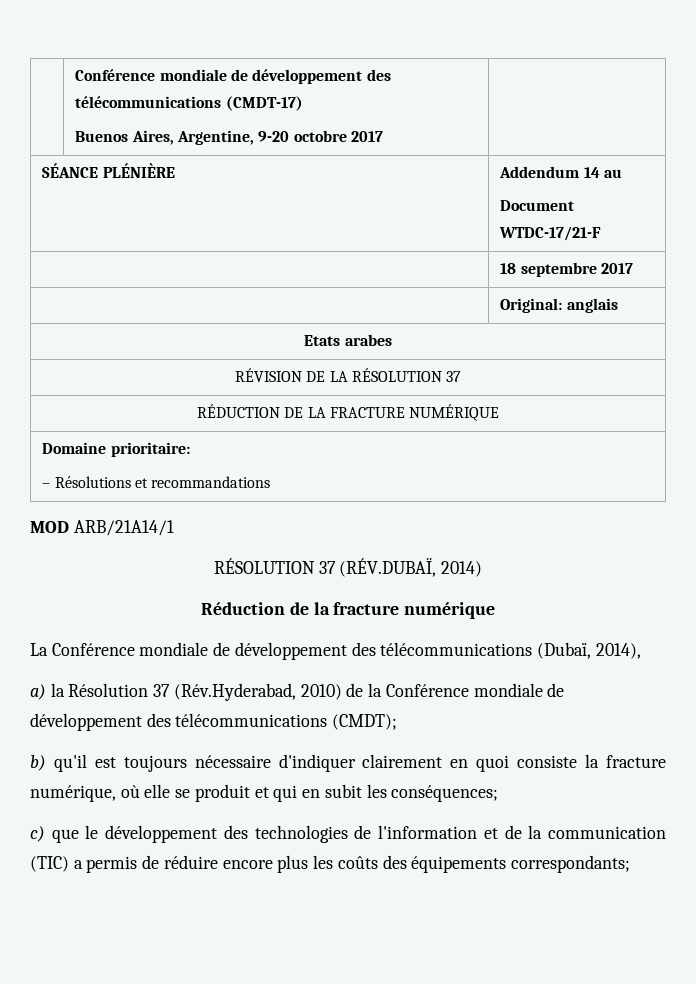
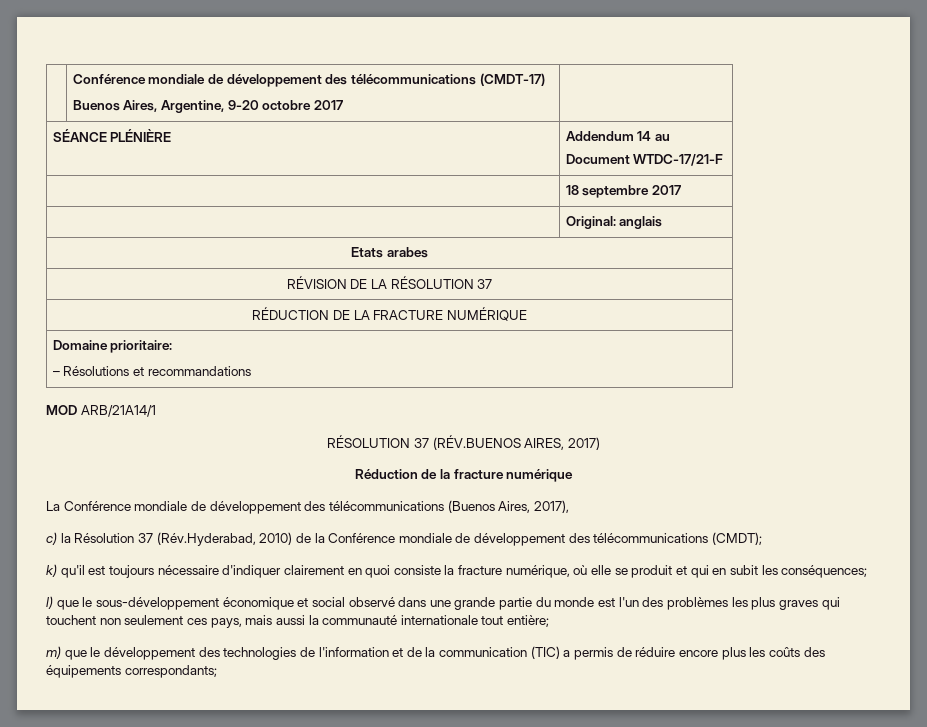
[339,558,483,577] (RÉV.DUBAÏ, 2014) -> [432,435,600,450] (RÉV.BUENOS AIRES, 2017)
[537,642,641,659] [30,684,46,700] (Dubaï, 2014), // a) -> [447,500,569,513] [46,532,57,545] (Buenos Aires, 2017), // c)
[30,755,46,771] b) -> [46,564,57,577] k)
[30,826,45,842] c) -> [46,596,840,610] [46,615,550,628] [46,646,61,659] l) que le sous-développement économique et social observé dans une grande partie du monde est l'un des problèmes les plus graves qui touchent non seulement ces pays, mais aussi la communauté internationale tout entière; // m)

